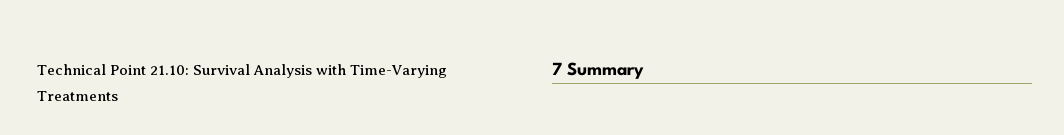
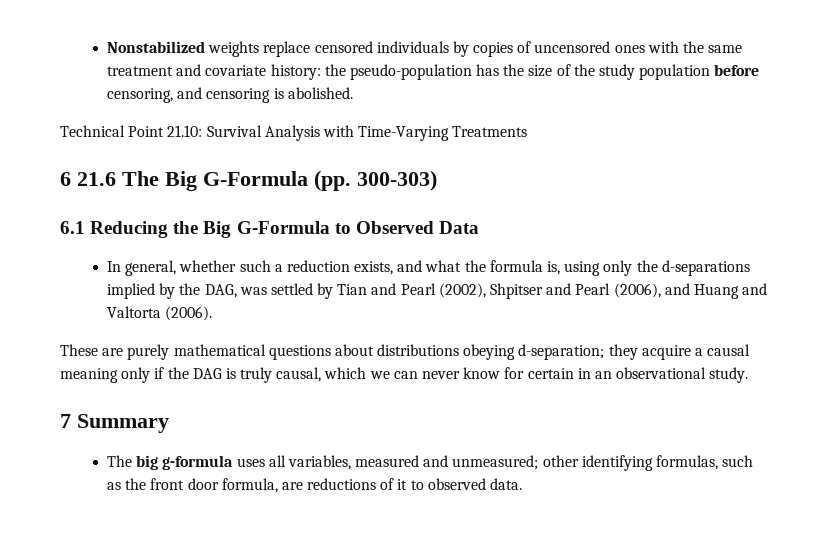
(37, 69) none -> [107,41,743,57] [107,64,760,80] [107,87,353,103] Nonstabilized weights replace censored individuals by copies of uncensored ones with the same treatment and covariate history: the pseudo-population has the size of the study population before censoring, and censoring is abolished. //
[552,62,644,79] 7 Summary -> [60,170,437,191] [60,221,479,238] [107,260,750,276] [107,283,768,299] [107,306,213,321] [60,344,751,360] [60,367,749,383] [60,414,169,433] [107,455,754,471] [107,478,523,493] 6 21.6 The Big G-Formula (pp. 300-303) // 6.1 Reducing the Big G-Formula to Observed Data // In general, whether such a reduction exists, and what the formula is, using only the d-separations implied by the DAG, was settled by Tian and Pearl (2002), Shpitser and Pearl (2006), and Huang and Valtorta (2006). // These are purely mathematical questions about distributions obeying d-separation; they acquire a causal meaning only if the DAG is truly causal, which we can never know for certain in an observational study. // 7 Summary // The big g-formula uses all variables, measured and unmeasured; other identifying formulas, such as the front door formula, are reductions of it to observed data.

